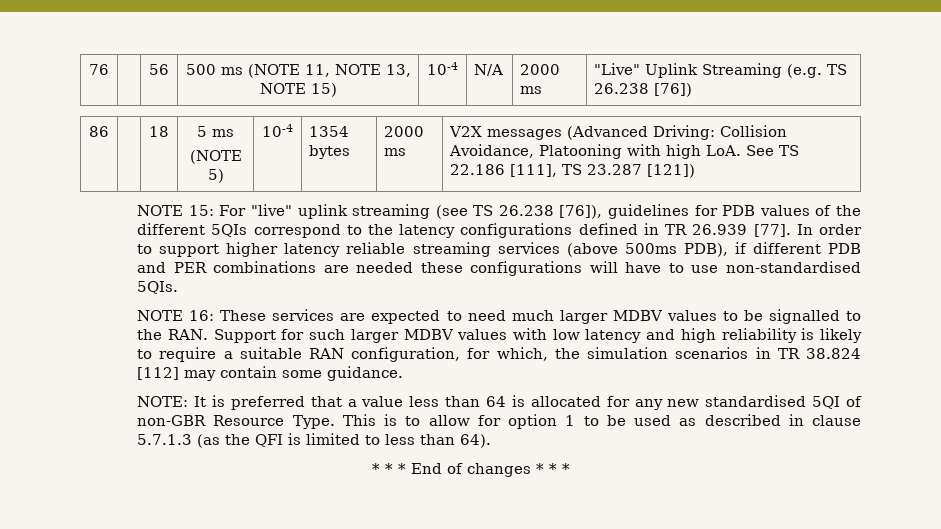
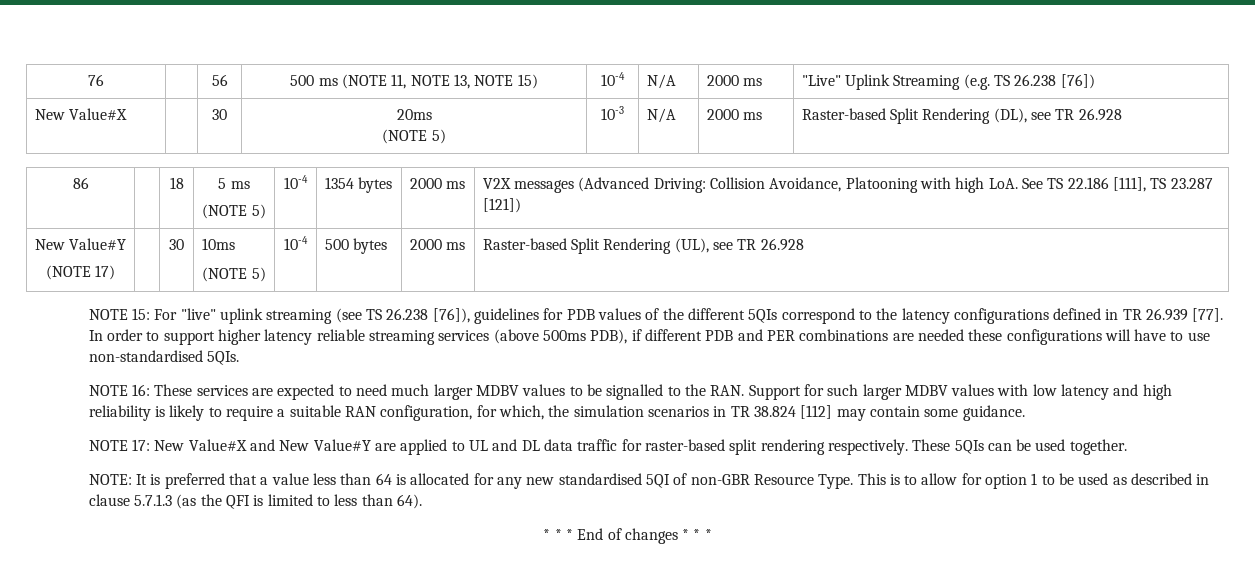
(693, 90) none -> [34,108,128,120] [212,109,227,120] [396,109,432,120] [382,129,446,144] [601,106,624,120] [646,108,676,123] [706,109,763,120] [801,108,1122,124] // New Value#X | | 30 | 20ms // (NOTE 5) | 10-3 | N/A | 2000 ms | Raster-based Split Rendering (DL), see TR 26.928
(696, 171) none -> [34,238,127,250] [45,265,116,280] [169,239,184,250] [201,238,235,250] [202,267,266,282] [284,236,308,250] [324,238,388,254] [409,239,466,250] [482,238,804,254] // New Value#Y // (NOTE 17) | | 30 | 10ms // (NOTE 5) | 10-4 | 500 bytes | 2000 ms | Raster-based Split Rendering (UL), see TR 26.928
(404, 373) none -> [88,439,1127,455] // NOTE 17: New Value#X and New Value#Y are applied to UL and DL data traffic for raster-based split rendering respectively. These 5QIs can be used together.

